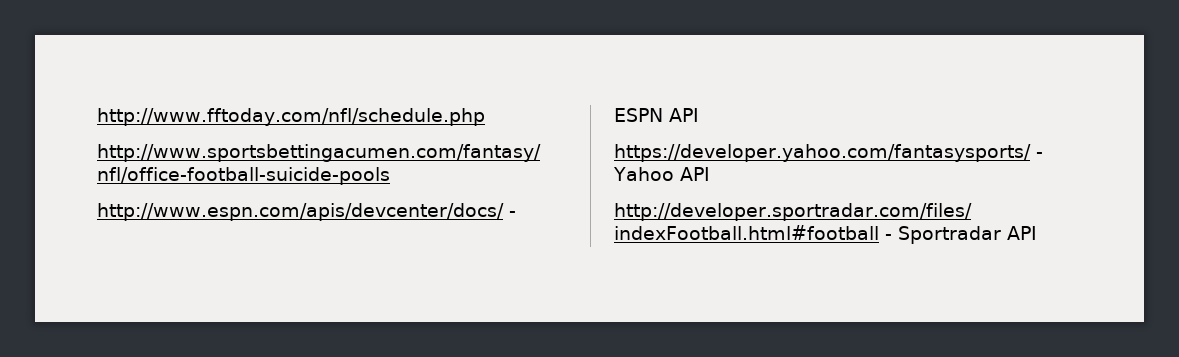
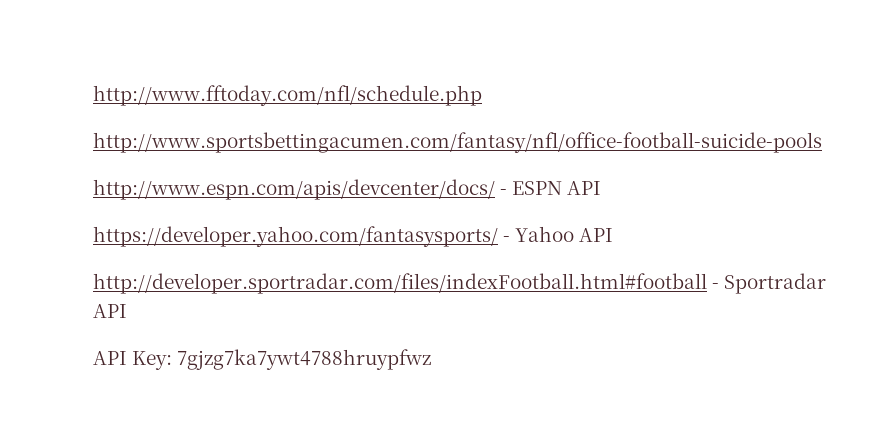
(1037, 233) none -> [93,349,432,370] // API Key: 7gjzg7ka7ywt4788hruypfwz

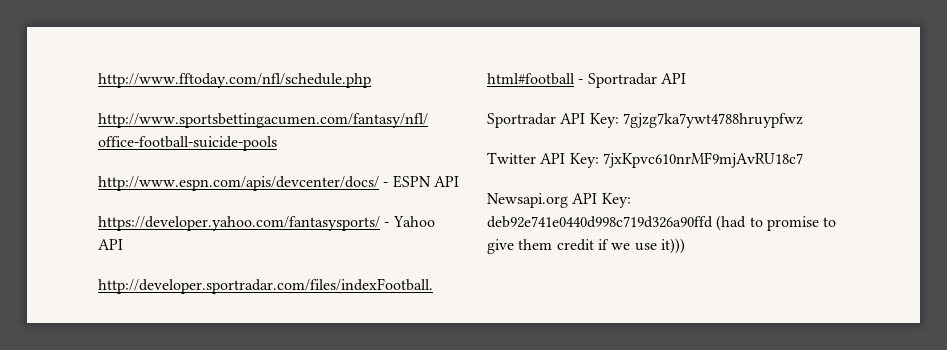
(127, 311) none -> [487,113,556,128] Sportradar
(432, 359) none -> [487,152,803,168] [487,193,631,208] [487,215,837,231] [487,238,685,254] // Twitter API Key: 7jxKpvc610nrMF9mjAvRU18c7 // Newsapi.org API Key: deb92e741e0440d998c719d326a90ffd (had to promise to give them credit if we use it)))

